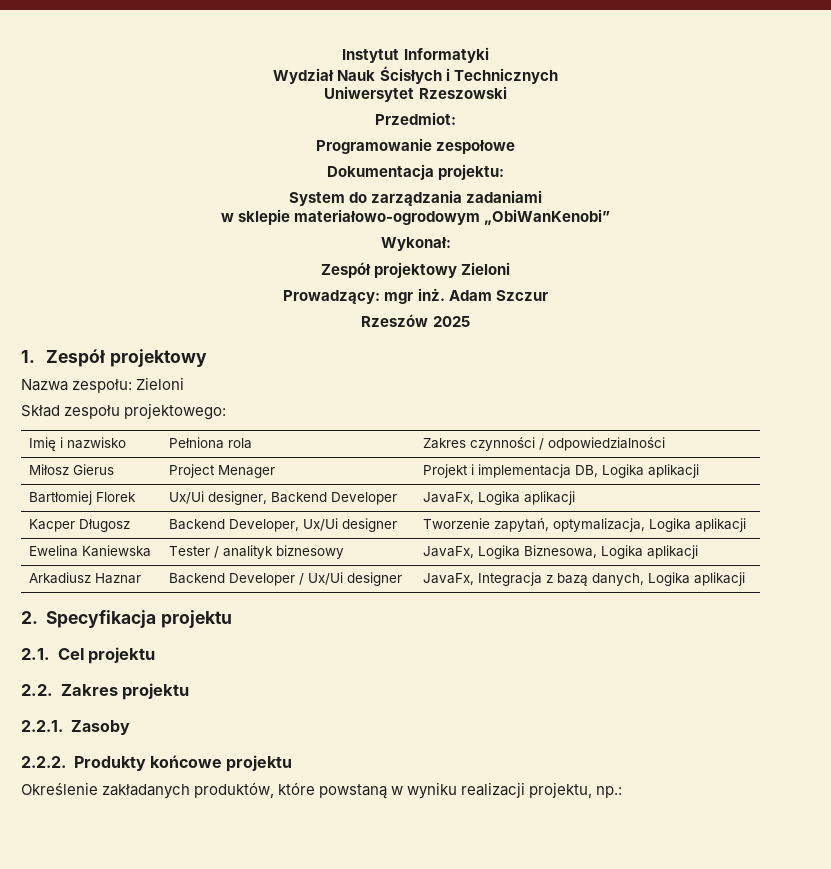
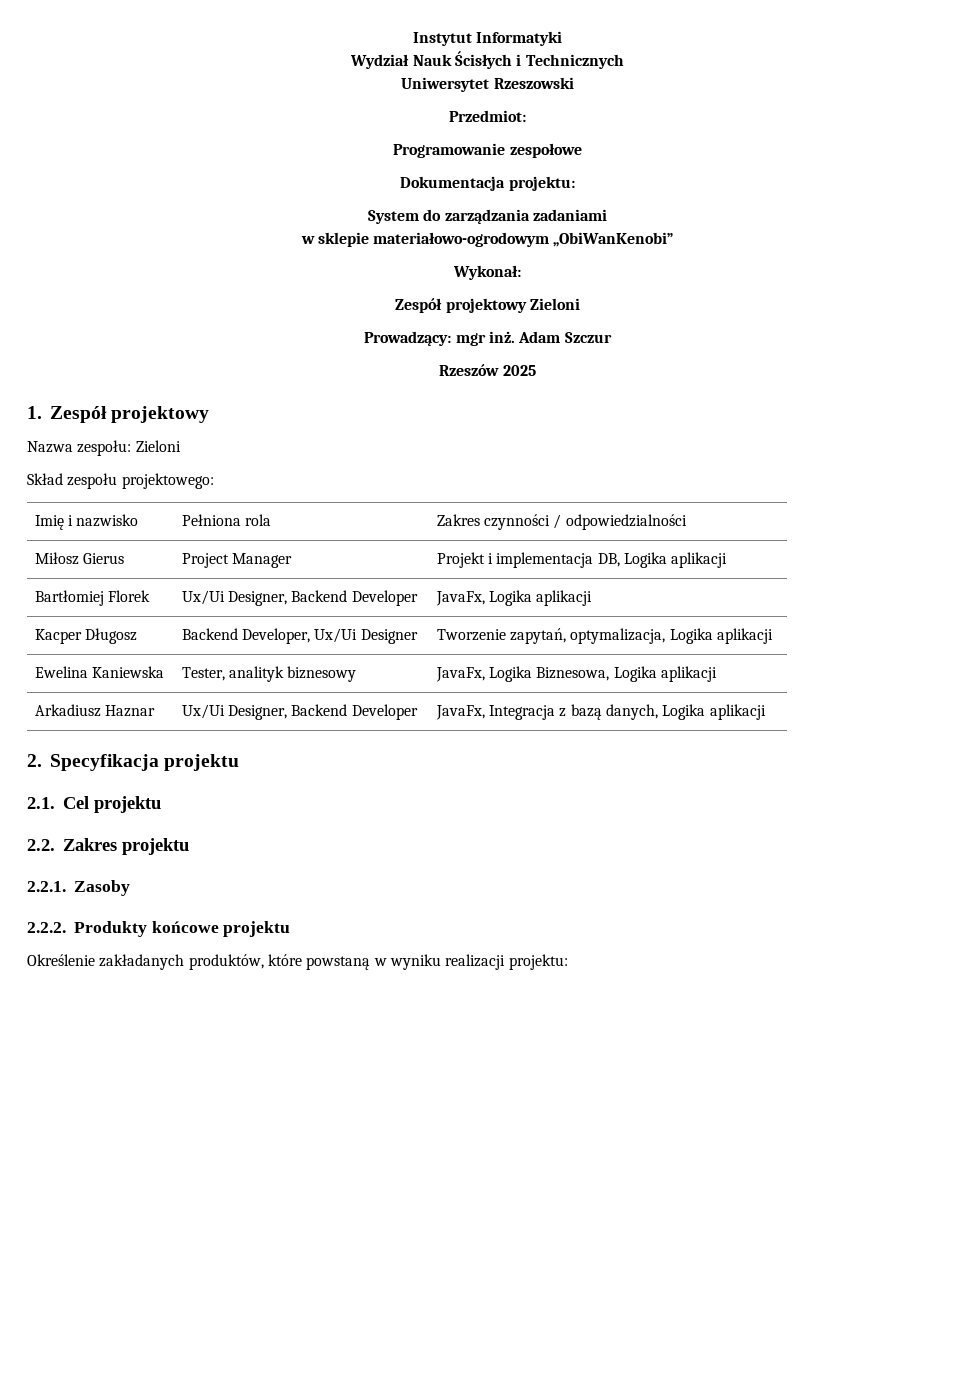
[218,465,276,478] Menager -> [232,553,293,568] Manager
[208,491,268,505] designer, -> [228,591,288,606] Designer,
[342,518,398,532] designer -> [360,629,418,644] Designer
[169,546,220,558] Tester / -> [181,667,225,681] Tester,
[169,572,403,586] Backend Developer / Ux/Ui designer -> [181,704,418,720] Ux/Ui Designer, Backend Developer
[529,782,623,798] projektu, np.: -> [508,954,568,970] projektu:

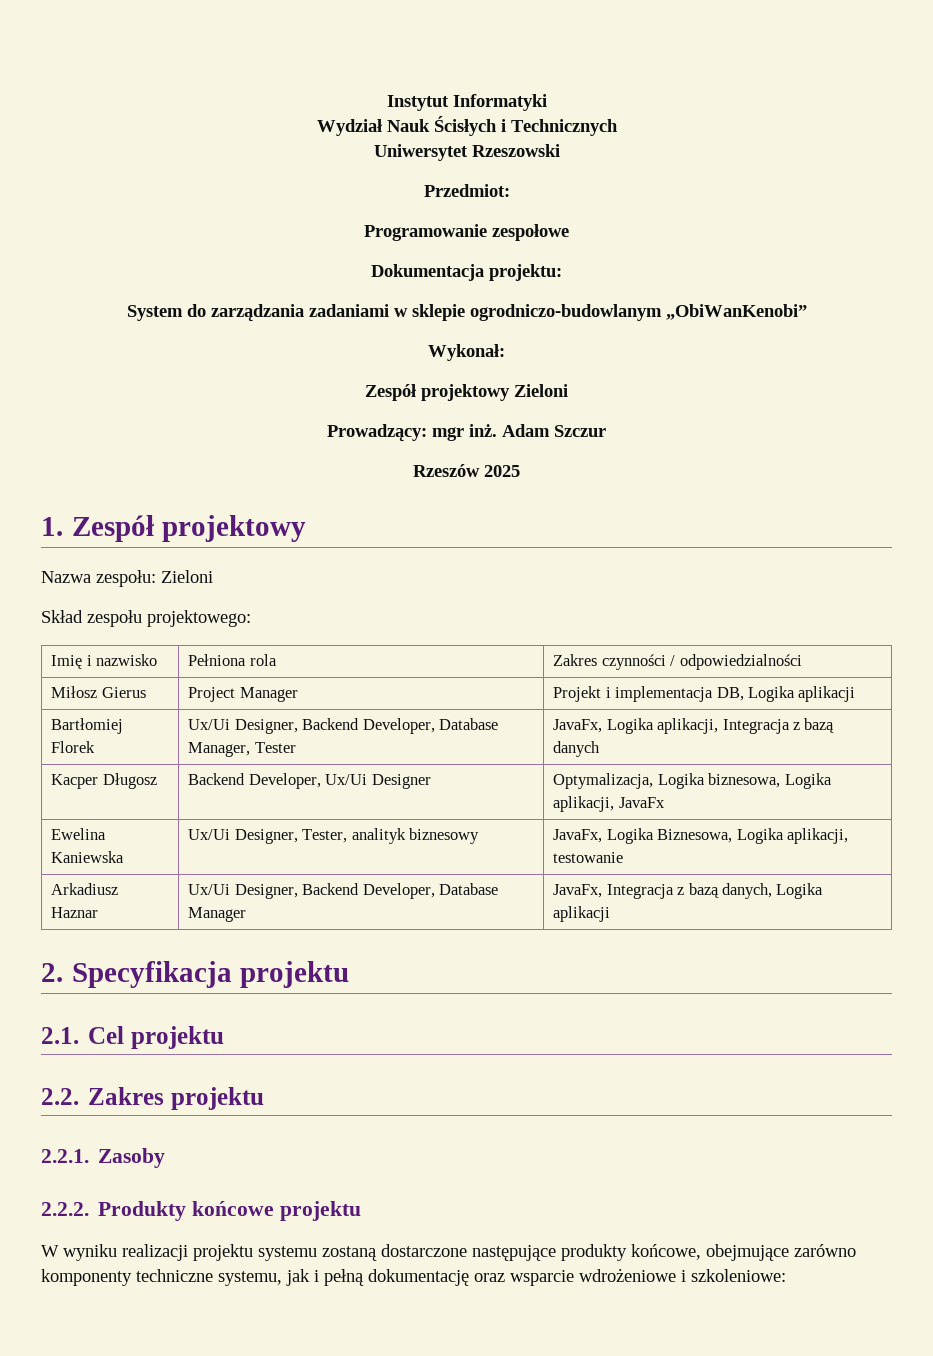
(607, 215) // -> (389, 310) none
[373,232,550,247] materiałowo-ogrodowym -> [469,304,662,321] ogrodniczo-budowlanym
[351,590,418,606] [435,590,593,606] Developer | JavaFx, Logika aplikacji -> [362,718,498,734] [188,742,296,757] [553,718,835,734] [553,741,601,757] Developer, Database Manager, Tester | JavaFx, Logika aplikacji, Integracja z bazą danych
[436,628,773,644] Tworzenie zapytań, optymalizacja, Logika aplikacji -> [553,773,832,789] [553,796,665,812] Optymalizacja, Logika biznesowa, Logika aplikacji, JavaFx
(165, 672) none -> [188,829,298,844] Ux/Ui Designer,
[660,666,717,682] aplikacji -> [786,828,848,844] [553,852,624,863] aplikacji, testowanie
[351,704,418,720] Developer -> [362,883,498,899] [188,907,247,922] Developer, Database Manager
[27,954,568,970] Określenie zakładanych produktów, które powstaną w wyniku realizacji projektu: -> [41,1244,856,1261] [41,1268,786,1286] W wyniku realizacji projektu systemu zostaną dostarczone następujące produkty końcowe, obejmujące zarówno komponenty techniczne systemu, jak i pełną dokumentację oraz wsparcie wdrożeniowe i szkoleniowe:

